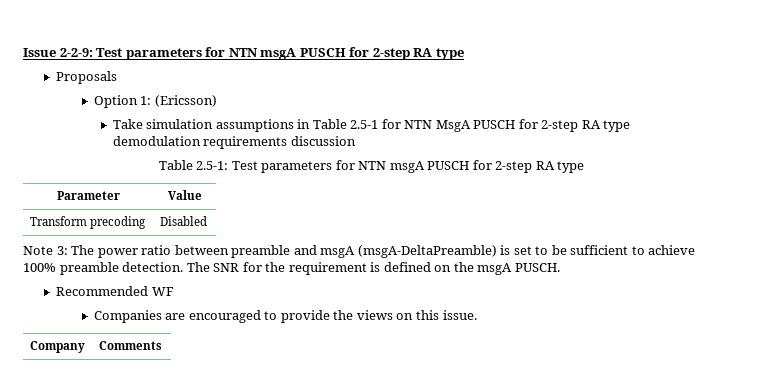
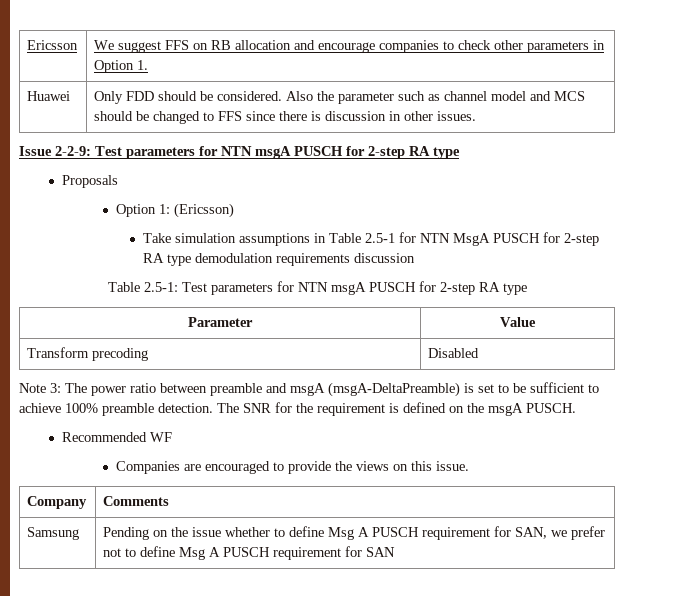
(23, 52) none -> [27,40,79,50] [94,40,606,53] [94,60,149,73] [27,91,71,101] [94,91,586,104] [94,111,477,124] Ericsson | We suggest FFS on RB allocation and encourage companies to check other parameters in Option 1. // Huawei | Only FDD should be considered. Also the parameter such as channel model and MCS should be changed to FFS since there is discussion in other issues. //
(162, 345) none -> [27,527,80,540] [103,526,606,540] [103,546,396,560] // Samsung | Pending on the issue whether to define Msg A PUSCH requirement for SAN, we prefer not to define Msg A PUSCH requirement for SAN

